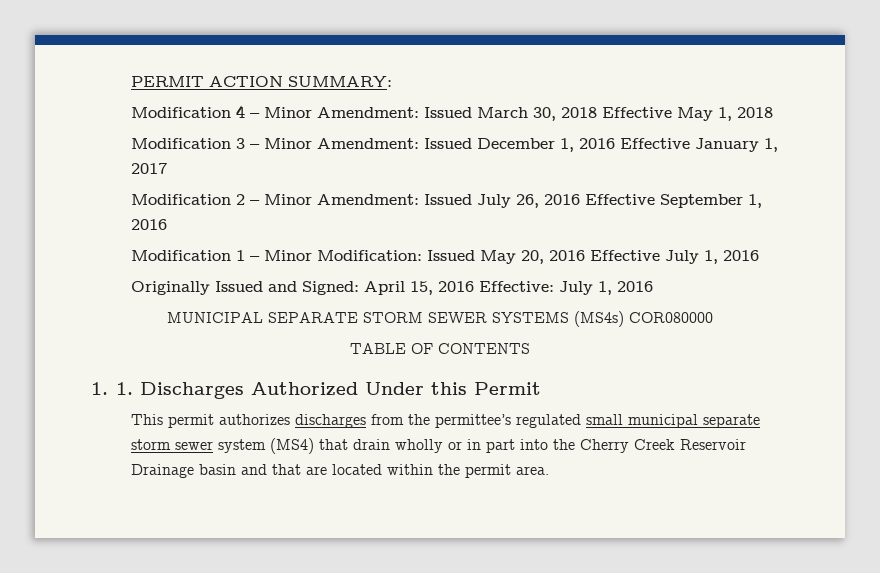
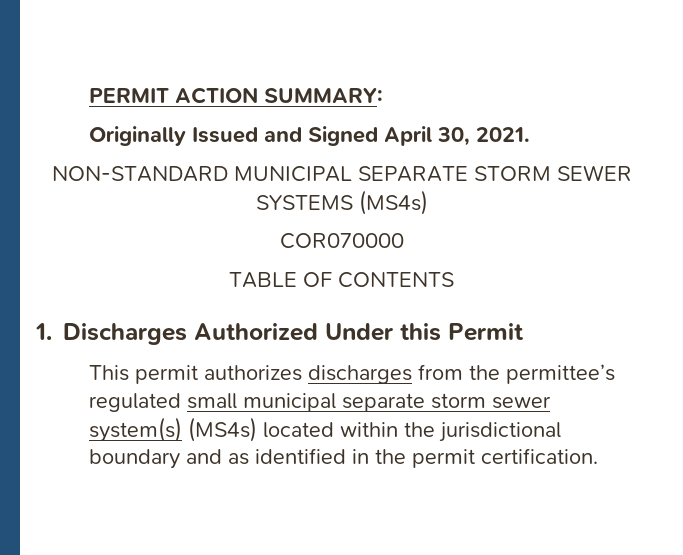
[131,105,774,121] [131,138,779,152] [131,163,168,174] [131,194,763,208] [131,219,168,230] [131,250,760,264] [131,281,654,295] Modification 4 – Minor Amendment: Issued March 30, 2018 Effective May 1, 2018 // Modification 3 – Minor Amendment: Issued December 1, 2016 Effective January 1, 2017 // Modification 2 – Minor Amendment: Issued July 26, 2016 Effective September 1, 2016 // Modification 1 – Minor Modification: Issued May 20, 2016 Effective July 1, 2016 // Originally Issued and Signed: April 15, 2016 Effective: July 1, 2016 // -> [88,126,530,146] [51,166,228,182] Originally Issued and Signed April 30, 2021. // NON-STANDARD
[629,312,713,323] COR080000 -> [279,233,404,249] // COR070000
[116,382,133,395] 1. -> (52, 331) none
[218,438,747,454] [131,464,550,478] system (MS4) that drain wholly or in part into the Cherry Creek Reservoir Drainage basin and that are located within the permit area. -> [88,417,561,442] [88,448,598,469] system(s) (MS4s) located within the jurisdictional boundary and as identified in the permit certification.

